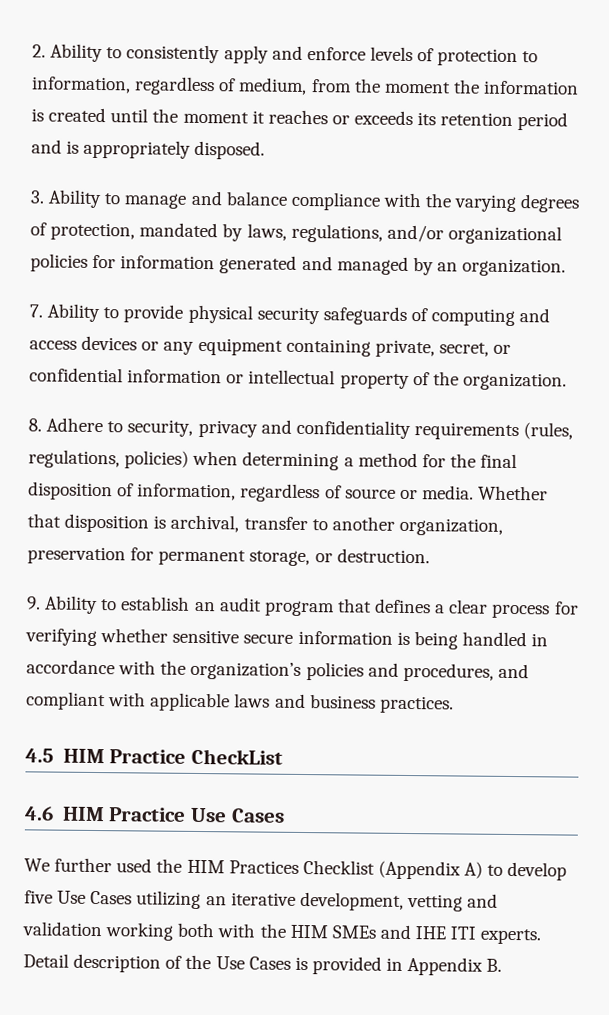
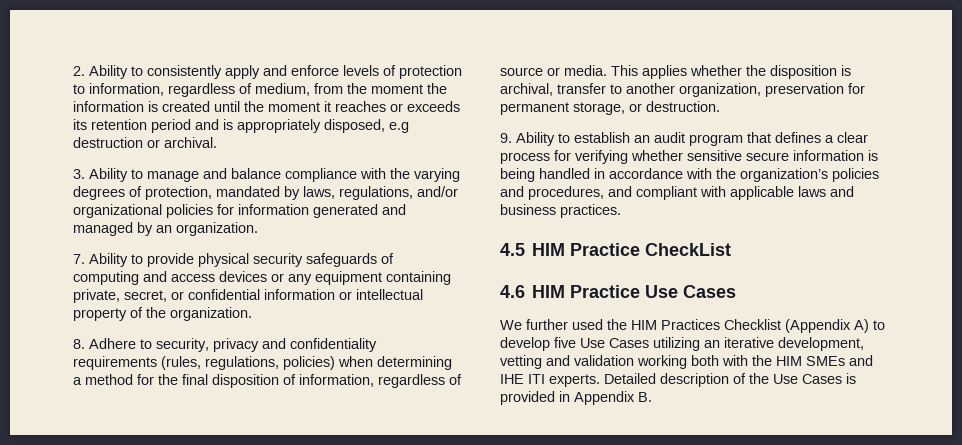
[194,140,266,160] disposed. -> [324,119,409,133] [73,137,217,148] disposed, e.g destruction or archival.
[478,485,549,501] [27,513,61,528] Whether that -> [611,65,766,79] This applies whether the
[23,953,69,968] Detail -> [604,373,656,384] Detailed

